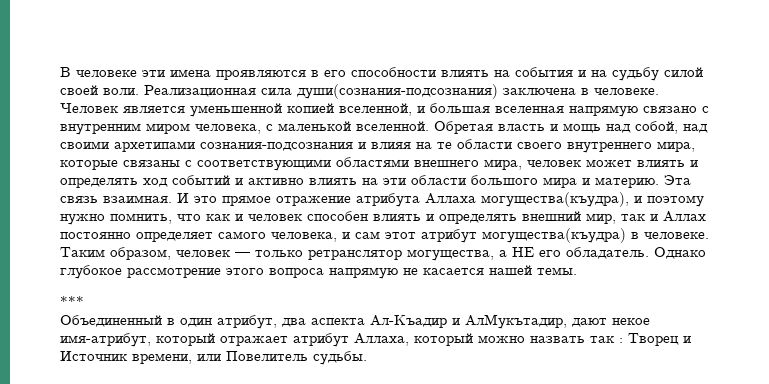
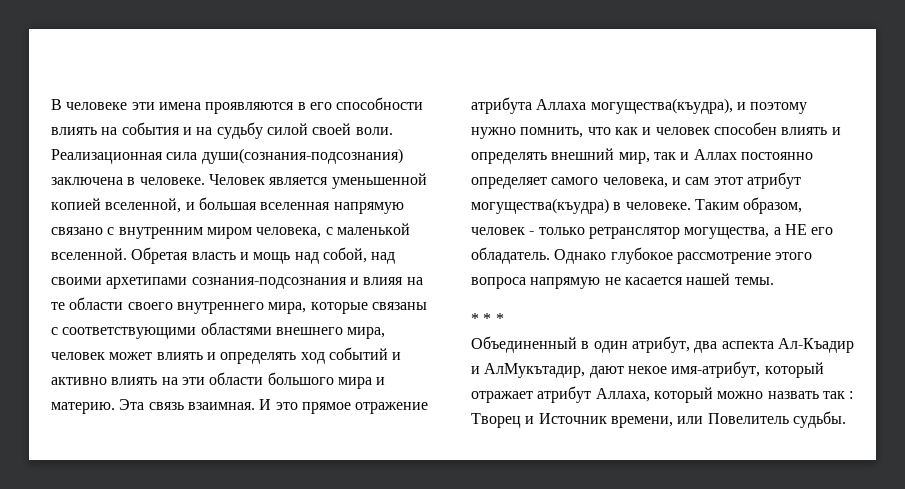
[235,252,250,257] — -> [529,231,535,235] -
[60,296,84,307] *** -> [471,313,504,324] * * *

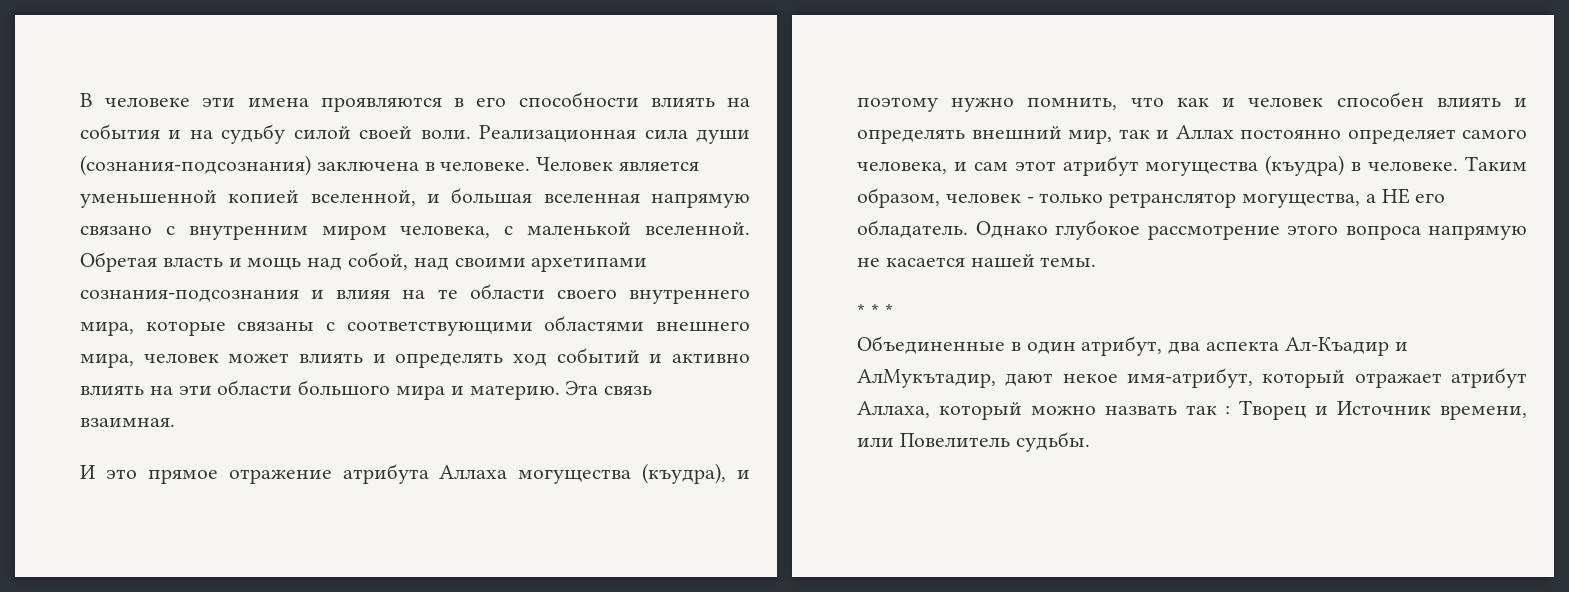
[201,148,403,164] души(сознания-подсознания) -> [696,129,751,144] [80,155,311,176] души (сознания-подсознания)
(255, 406) none -> (175, 422) //
[590,98,733,114] могущества(къудра), -> [518,463,727,484] могущества (къудра),
[471,198,609,214] могущества(къудра) -> [1145,155,1345,176] могущества (къудра)
[471,336,577,353] Объединенный -> [857,336,1005,354] Объединенные

